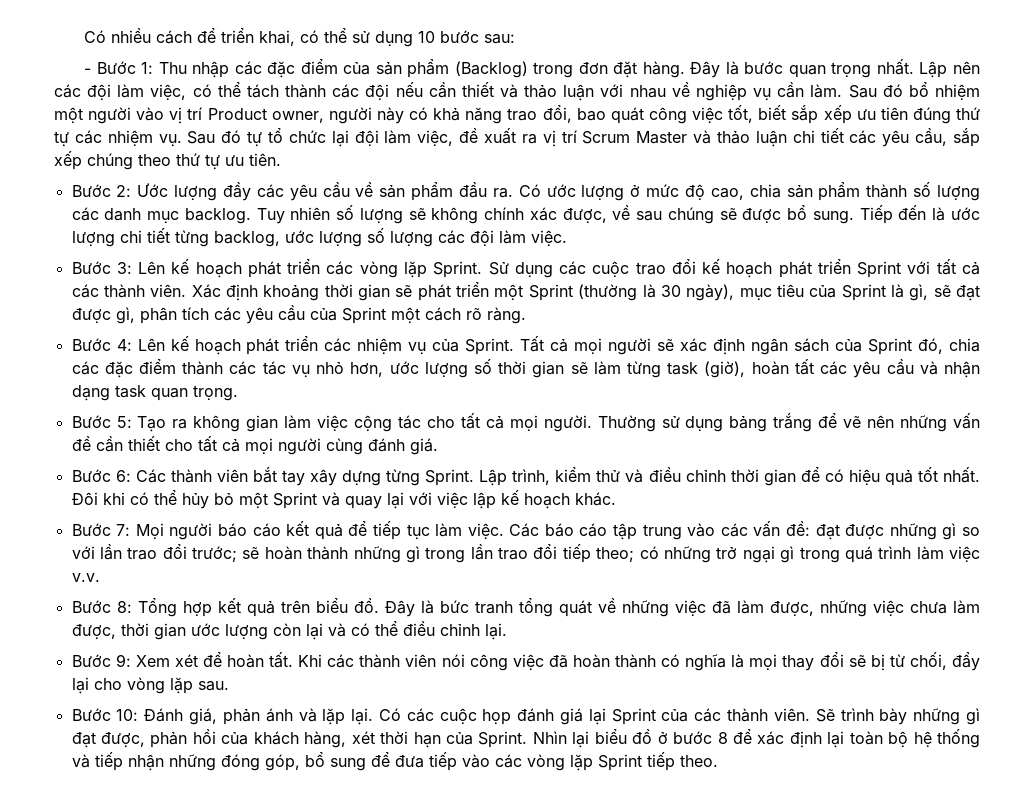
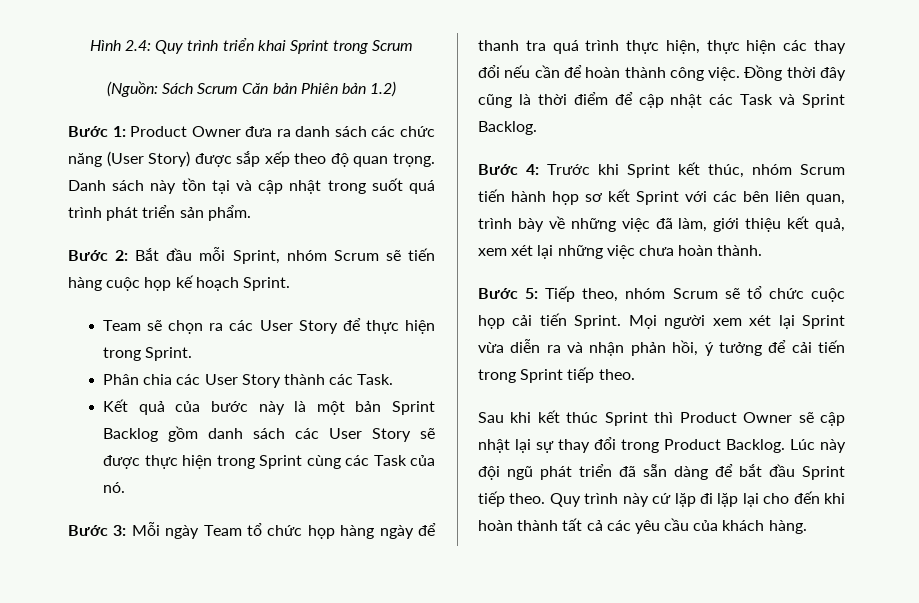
[84,28,516,47] [84,59,981,78] [54,82,981,101] [54,105,981,124] [54,128,981,147] [54,151,281,170] [71,182,980,201] [71,205,981,224] [71,228,567,247] [71,259,980,278] [71,282,981,301] [71,305,526,324] [71,336,981,355] [71,359,981,378] [71,385,238,401] [71,413,980,432] [71,436,438,455] [71,467,981,486] [71,490,616,509] [71,521,981,540] [71,544,980,563] [71,573,100,582] [71,598,980,617] [71,621,507,640] [71,652,980,671] [71,677,229,694] [71,708,981,725] [71,729,980,748] [71,752,718,771] Có nhiều cách để triển khai, có thể sử dụng 10 bước sau: // - Bước 1: Thu nhập các đặc điểm của sản phẩm (Backlog) trong đơn đặt hàng. Đây là bước quan trọng nhất. Lập nên các đội làm việc, có thể tách thành các đội nếu cần thiết và thảo luận với nhau về nghiệp vụ cần làm. Sau đó bổ nhiệm một người vào vị trí Product owner, người này có khả năng trao đổi, bao quát công việc tốt, biết sắp xếp ưu tiên đúng thứ tự các nhiệm vụ. Sau đó tự tổ chức lại đội làm việc, đề xuất ra vị trí Scrum Master và thảo luận chi tiết các yêu cầu, sắp xếp chúng theo thứ tự ưu tiên. // Bước 2: Ước lượng đầy các yêu cầu về sản phẩm đầu ra. Có ước lượng ở mức độ cao, chia sản phẩm thành số lượng các danh mục backlog. Tuy nhiên số lượng sẽ không chính xác được, về sau chúng sẽ được bổ sung. Tiếp đến là ước lượng chi tiết từng backlog, ước lượng số lượng các đội làm việc. // Bước 3: Lên kế hoạch phát triển các vòng lặp Sprint. Sử dụng các cuộc trao đổi kế hoạch phát triển Sprint với tất cả các thành viên. Xác định khoảng thời gian sẽ phát triển một Sprint (thường là 30 ngày), mục tiêu của Sprint là gì, sẽ đạt được gì, phân tích các yêu cầu của Sprint một cách rõ ràng. // Bước 4: Lên kế hoạch phát triển các nhiệm vụ của Sprint. Tất cả mọi người sẽ xác định ngân sách của Sprint đó, chia các đặc điểm thành các tác vụ nhỏ hơn, ước lượng số thời gian sẽ làm từng task (giờ), hoàn tất các yêu cầu và nhận dạng task quan trọng. // Bước 5: Tạo ra không gian làm việc cộng tác cho tất cả mọi người. Thường sử dụng bảng trắng để vẽ nên những vấn đề cần thiết cho tất cả mọi người cùng đánh giá. // Bước 6: Các thành viên bắt tay xây dựng từng Sprint. Lập trình, kiểm thử và điều chỉnh thời gian để có hiệu quả tốt nhất. Đôi khi có thể hủy bỏ một Sprint và quay lại với việc lập kế hoạch khác. // Bước 7: Mọi người báo cáo kết quả để tiếp tục làm việc. Các báo cáo tập trung vào các vấn đề: đạt được những gì so với lần trao đổi trước; sẽ hoàn thành những gì trong lần trao đổi tiếp theo; có những trở ngại gì trong quá trình làm việc v.v. // Bước 8: Tổng hợp kết quả trên biểu đồ. Đây là bức tranh tổng quát về những việc đã làm được, những việc chưa làm được, thời gian ước lượng còn lại và có thể điều chỉnh lại. // Bước 9: Xem xét để hoàn tất. Khi các thành viên nói công việc đã hoàn thành có nghĩa là mọi thay đổi sẽ bị từ chối, đẩy lại cho vòng lặp sau. // Bước 10: Đánh giá, phản ánh và lặp lại. Có các cuộc họp đánh giá lại Sprint của các thành viên. Sẽ trình bày những gì đạt được, phản hồi của khách hàng, xét thời hạn của Sprint. Nhìn lại biểu đồ ở bước 8 để xác định lại toàn bộ hệ thống và tiếp nhận những đóng góp, bổ sung để đưa tiếp vào các vòng lặp Sprint tiếp theo. -> [89,38,414,54] [106,81,397,97] [68,126,435,137] [68,151,435,167] [68,178,435,194] [68,205,251,221] [68,247,435,264] [68,275,290,291] [103,318,436,334] [103,347,193,361] [103,374,394,388] [103,399,435,415] [103,426,435,442] [103,455,435,469] [103,482,126,493] [68,522,436,539] [478,40,846,54] [478,65,846,81] [478,92,845,108] [478,121,537,135] [478,162,845,178] [478,189,845,205] [478,216,845,232] [478,245,763,259] [478,286,845,302] [478,313,845,329] [478,339,845,356] [478,367,635,383] [478,410,845,426] [478,437,846,453] [478,464,845,480] [478,491,845,507] [478,518,807,534] Hình 2.4: Quy trình triển khai Sprint trong Scrum // (Nguồn: Sách Scrum Căn bản Phiên bản 1.2) // Bước 1: Product Owner đưa ra danh sách các chức năng (User Story) được sắp xếp theo độ quan trọng. Danh sách này tồn tại và cập nhật trong suốt quá trình phát triển sản phẩm. // Bước 2: Bắt đầu mỗi Sprint, nhóm Scrum sẽ tiến hàng cuộc họp kế hoạch Sprint. // Team sẽ chọn ra các User Story để thực hiện trong Sprint. // Phân chia các User Story thành các Task. // Kết quả của bước này là một bản Sprint Backlog gồm danh sách các User Story sẽ được thực hiện trong Sprint cùng các Task của nó. // Bước 3: Mỗi ngày Team tổ chức họp hàng ngày để thanh tra quá trình thực hiện, thực hiện các thay đổi nếu cần để hoàn thành công việc. Đồng thời đây cũng là thời điểm để cập nhật các Task và Sprint Backlog. // Bước 4: Trước khi Sprint kết thúc, nhóm Scrum tiến hành họp sơ kết Sprint với các bên liên quan, trình bày về những việc đã làm, giới thiệu kết quả, xem xét lại những việc chưa hoàn thành. // Bước 5: Tiếp theo, nhóm Scrum sẽ tổ chức cuộc họp cải tiến Sprint. Mọi người xem xét lại Sprint vừa diễn ra và nhận phản hồi, ý tưởng để cải tiến trong Sprint tiếp theo. // Sau khi kết thúc Sprint thì Product Owner sẽ cập nhật lại sự thay đổi trong Product Backlog. Lúc này đội ngũ phát triển đã sẵn dàng để bắt đầu Sprint tiếp theo. Quy trình này cứ lặp đi lặp lại cho đến khi hoàn thành tất cả các yêu cầu của khách hàng.

